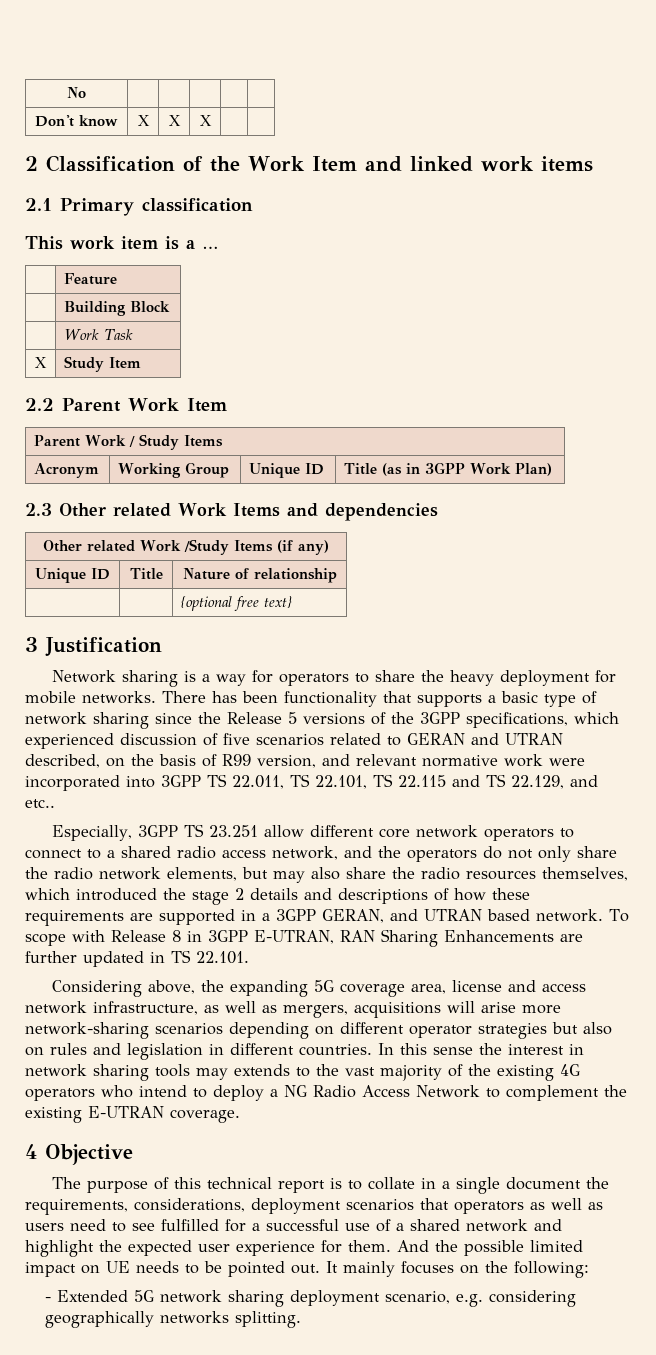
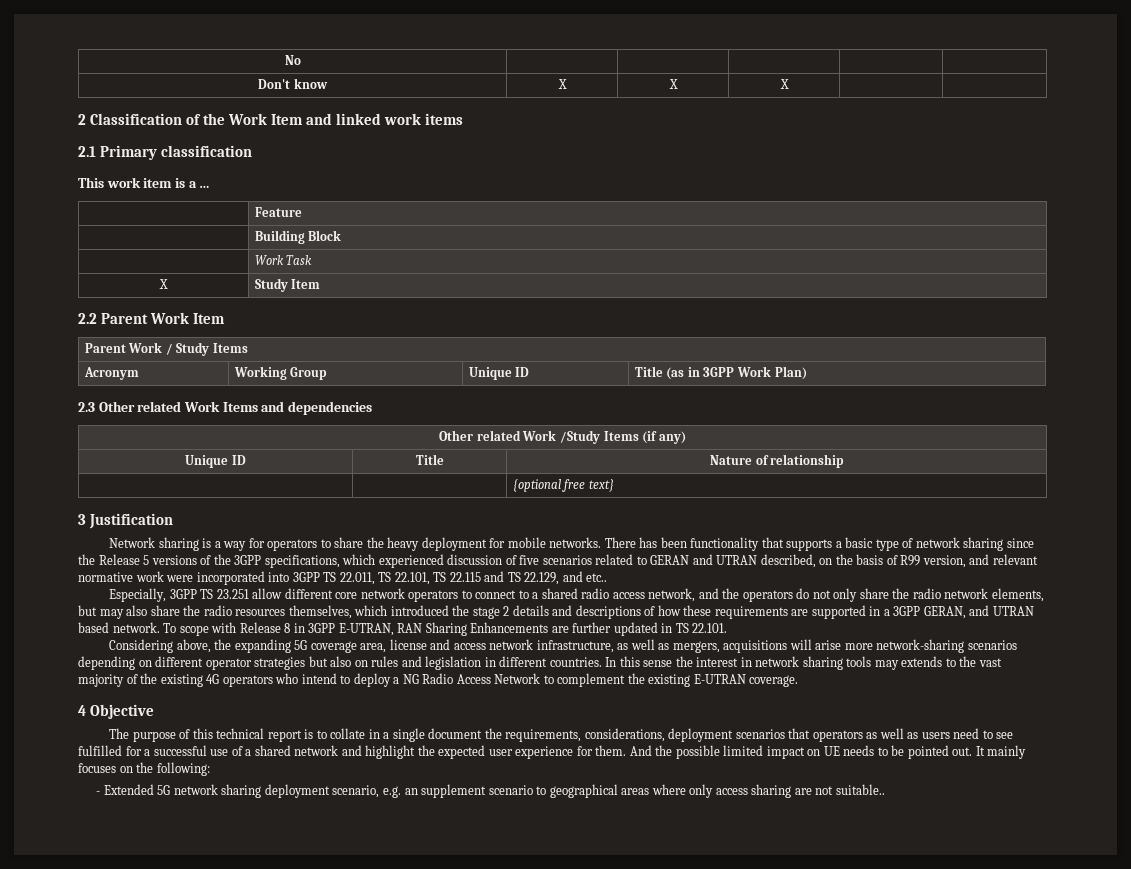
[488,1290,576,1307] [44,1311,301,1328] considering geographically networks splitting. -> [404,784,885,798] an supplement scenario to geographical areas where only access sharing are not suitable..

